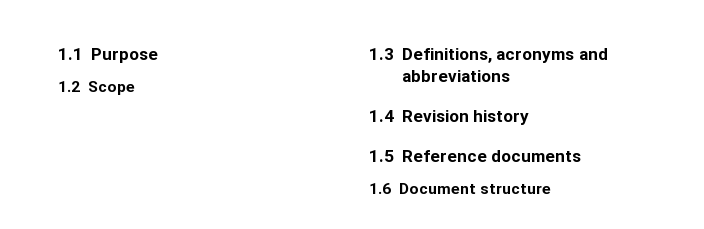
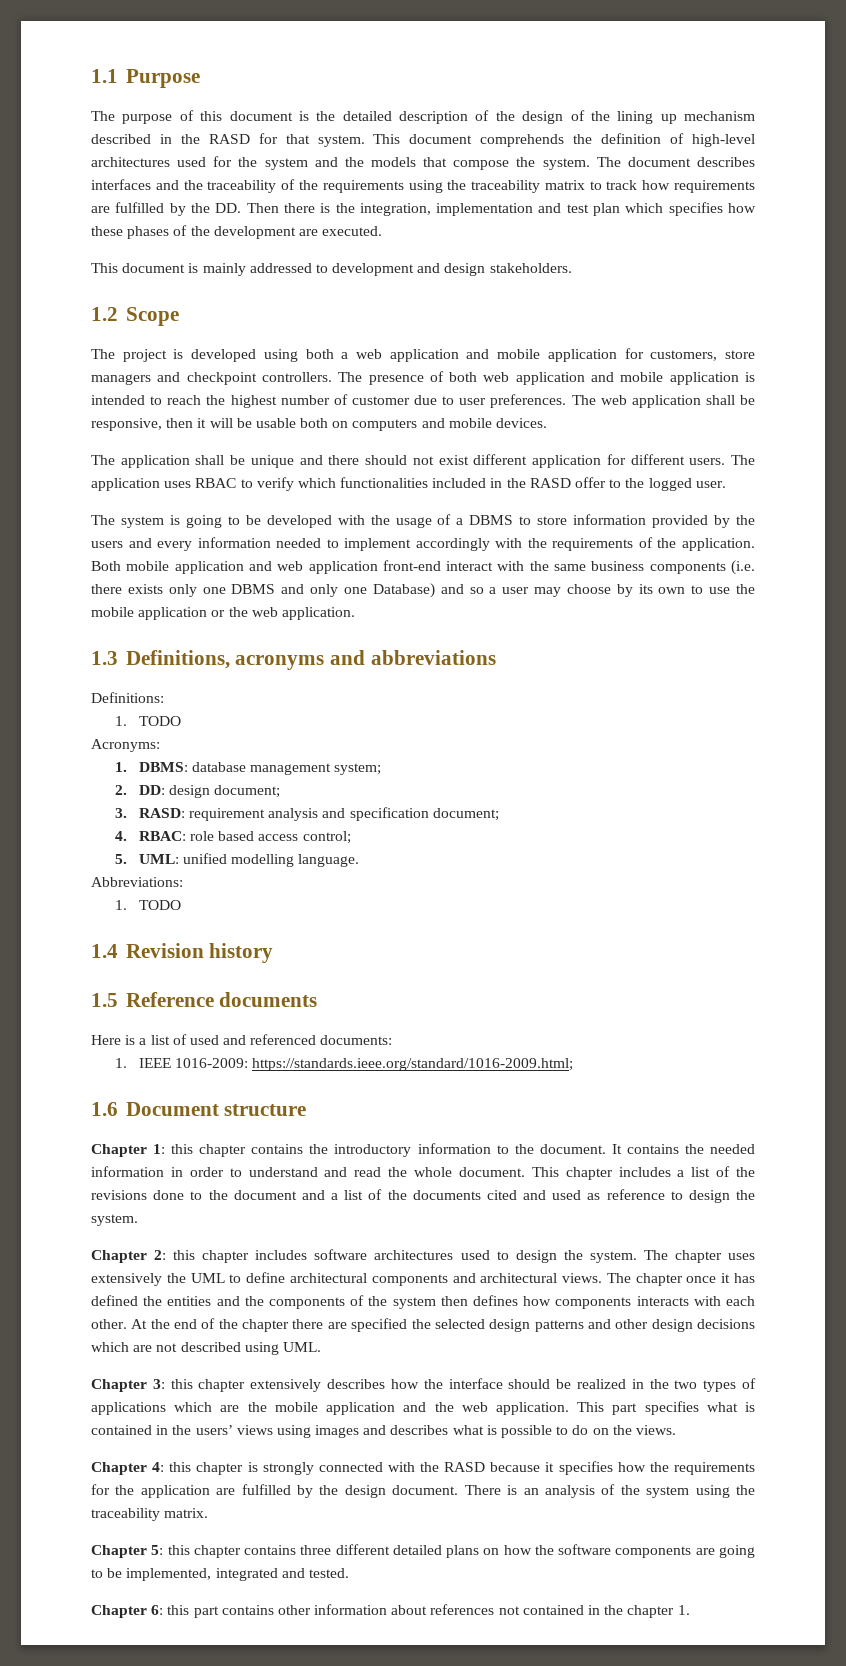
[58,81,135,95] 1.2 Scope -> [91,110,755,124] [91,133,755,147] [91,156,755,170] [91,179,755,193] [91,202,756,216] [91,225,383,239] [91,263,572,276] [91,307,179,326] [91,348,755,362] [91,371,755,385] [91,394,755,408] [91,418,548,431] [91,454,755,468] [91,477,726,491] [91,514,756,528] [91,537,756,551] [91,560,755,575] [91,583,756,598] [91,607,355,620] The purpose of this document is the detailed description of the design of the lining up mechanism described in the RASD for that system. This document comprehends the definition of high-level architectures used for the system and the models that compose the system. The document describes interfaces and the traceability of the requirements using the traceability matrix to track how requirements are fulfilled by the DD. Then there is the integration, implementation and test plan which specifies how these phases of the development are executed. // This document is mainly addressed to development and design stakeholders. // 1.2 Scope // The project is developed using both a web application and mobile application for customers, store managers and checkpoint controllers. The presence of both web application and mobile application is intended to reach the highest number of customer due to user preferences. The web application shall be responsive, then it will be usable both on computers and mobile devices. // The application shall be unique and there should not exist different application for different users. The application uses RBAC to verify which functionalities included in the RASD offer to the logged user. // The system is going to be developed with the usage of a DBMS to store information provided by the users and every information needed to implement accordingly with the requirements of the application. Both mobile application and web application front-end interact with the same business components (i.e. there exists only one DBMS and only one Database) and so a user may choose by its own to use the mobile application or the web application.
(510, 76) none -> [91,692,164,703] [114,716,181,726] [91,739,160,752] [114,762,382,775] [114,785,281,798] [114,807,499,821] [114,831,351,844] [114,853,360,867] [91,877,183,887] [114,900,181,910] // Definitions: // 1. TODO // Acronyms: // 1. DBMS: database management system; // 2. DD: design document; // 3. RASD: requirement analysis and specification document; // 4. RBAC: role based access control; // 5. UML: unified modelling language. // Abbreviations: // 1. TODO
[369,183,551,194] 1.6 Document structure -> [91,1034,393,1045] [114,1058,574,1071] [91,1102,307,1116] [91,1143,755,1157] [91,1166,755,1180] [91,1189,755,1203] [91,1214,138,1226] [91,1249,755,1263] [91,1272,756,1286] [91,1295,755,1309] [91,1318,756,1332] [91,1342,321,1355] [91,1378,756,1392] [91,1401,755,1415] [91,1425,676,1438] [91,1461,755,1475] [91,1484,755,1498] [91,1508,209,1521] [91,1544,755,1558] [91,1568,349,1581] [91,1604,690,1618] Here is a list of used and referenced documents: // 1. IEEE 1016-2009: https://standards.ieee.org/standard/1016-2009.html; // 1.6 Document structure // Chapter 1: this chapter contains the introductory information to the document. It contains the needed information in order to understand and read the whole document. This chapter includes a list of the revisions done to the document and a list of the documents cited and used as reference to design the system. // Chapter 2: this chapter includes software architectures used to design the system. The chapter uses extensively the UML to define architectural components and architectural views. The chapter once it has defined the entities and the components of the system then defines how components interacts with each other. At the end of the chapter there are specified the selected design patterns and other design decisions which are not described using UML. // Chapter 3: this chapter extensively describes how the interface should be realized in the two types of applications which are the mobile application and the web application. This part specifies what is contained in the users’ views using images and describes what is possible to do on the views. // Chapter 4: this chapter is strongly connected with the RASD because it specifies how the requirements for the application are fulfilled by the design document. There is an analysis of the system using the traceability matrix. // Chapter 5: this chapter contains three different detailed plans on how the software components are going to be implemented, integrated and tested. // Chapter 6: this part contains other information about references not contained in the chapter 1.

